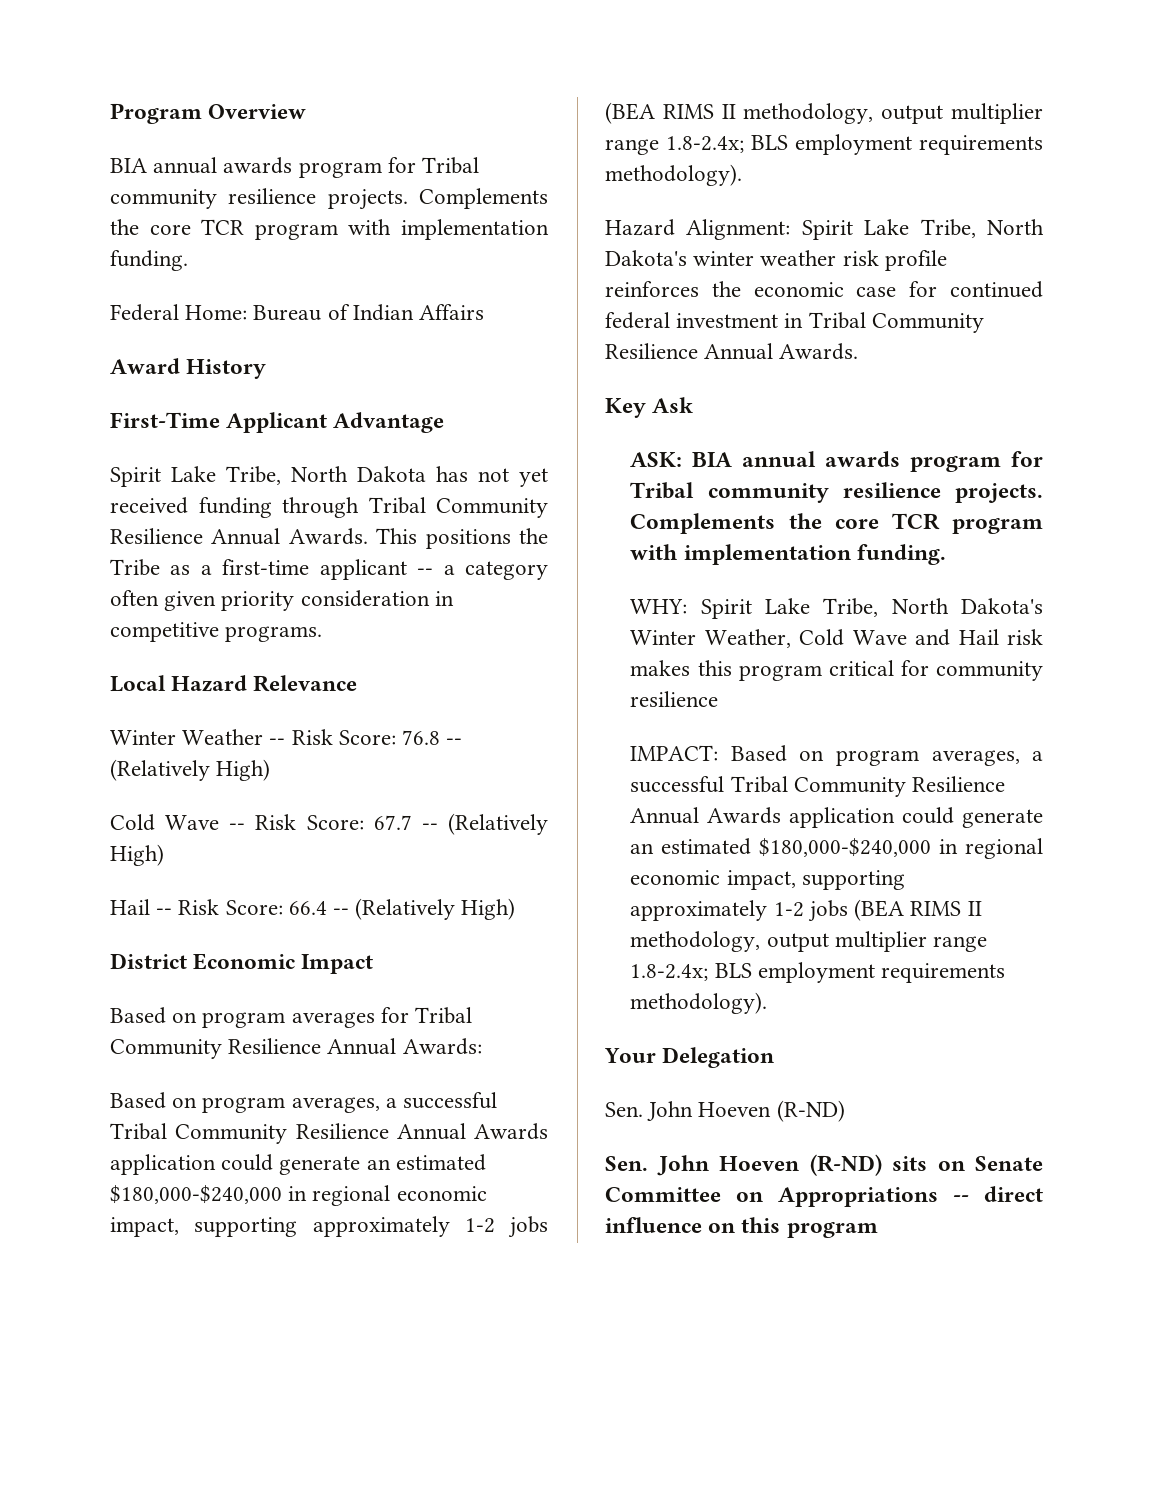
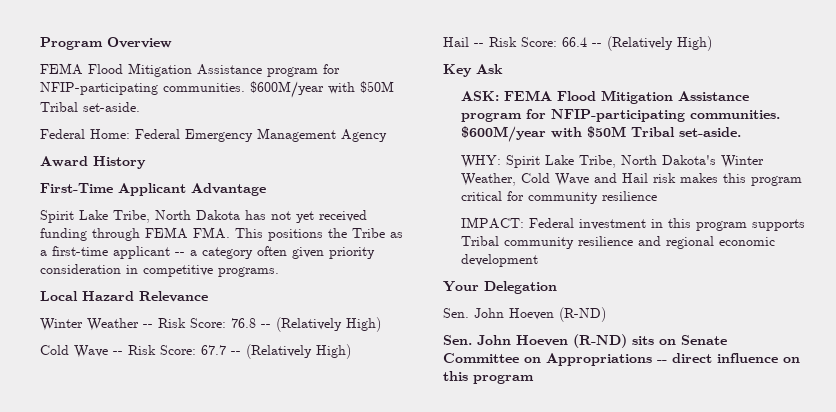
[110,157,480,178] [110,188,548,210] [110,219,549,240] [110,250,188,271] [110,304,485,321] BIA annual awards program for Tribal community resilience projects. Complements the core TCR program with implementation funding. // Federal Home: Bureau of Indian Affairs -> [40,63,340,77] [40,81,394,98] [40,102,140,112] [40,128,387,142] FEMA Flood Mitigation Assistance program for NFIP-participating communities. $600M/year with $50M Tribal set-aside. // Federal Home: Federal Emergency Management Agency
[368,497,548,518] [110,528,368,545] Tribal Community Resilience Annual Awards. -> [145,227,230,239] FEMA FMA.
[110,953,374,974] [110,1007,473,1028] [110,1038,482,1059] [110,1092,498,1113] [110,1123,548,1144] [110,1154,486,1175] [110,1185,487,1206] [110,1216,548,1238] [605,102,1043,124] [605,134,1043,155] [605,164,742,186] [605,219,1044,240] [605,250,947,271] [605,281,1043,298] [605,312,984,333] [605,343,859,360] [605,397,694,418] [630,451,1043,472] [630,482,1043,503] [630,513,1043,534] [630,544,946,565] District Economic Impact // Based on program averages for Tribal Community Resilience Annual Awards: // Based on program averages, a successful Tribal Community Resilience Annual Awards application could generate an estimated $180,000-$240,000 in regional economic impact, supporting approximately 1-2 jobs (BEA RIMS II methodology, output multiplier range 1.8-2.4x; BLS employment requirements methodology). // Hazard Alignment: Spirit Lake Tribe, North Dakota's winter weather risk profile reinforces the economic case for continued federal investment in Tribal Community Resilience Annual Awards. // Key Ask // ASK: BIA annual awards program for Tribal community resilience projects. Complements the core TCR program with implementation funding. -> [443,64,503,77] [460,90,749,104] [460,109,780,122] [460,126,741,142] Key Ask // ASK: FEMA Flood Mitigation Assistance program for NFIP-participating communities. $600M/year with $50M Tribal set-aside.
[730,745,1043,766] [630,776,1006,797] [630,807,1043,828] [630,838,1043,859] [630,870,905,890] [630,899,982,922] [630,931,988,952] [630,962,1006,983] [630,992,768,1014] Based on program averages, a successful Tribal Community Resilience Annual Awards application could generate an estimated $180,000-$240,000 in regional economic impact, supporting approximately 1-2 jobs (BEA RIMS II methodology, output multiplier range 1.8-2.4x; BLS employment requirements methodology). -> [528,218,805,231] [460,236,775,249] [460,254,538,267] Federal investment in this program supports Tribal community resilience and regional economic development

